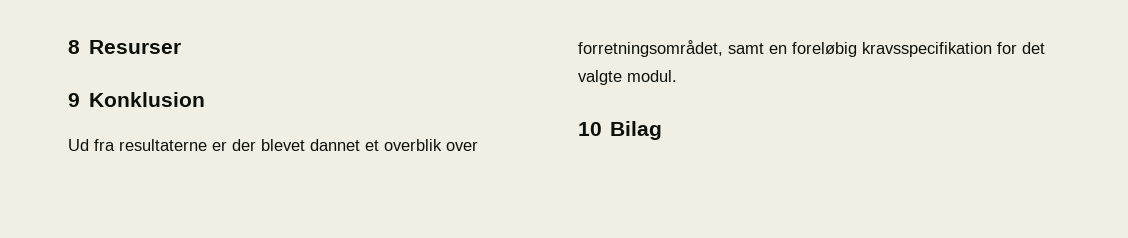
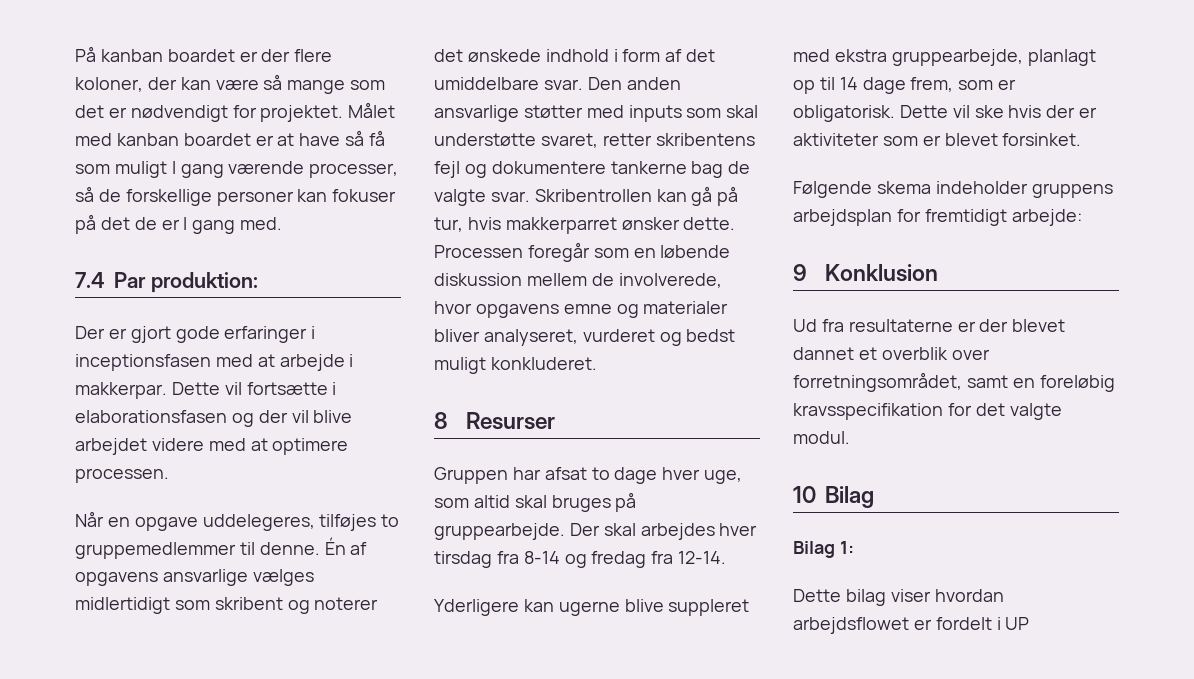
[68,40,181,54] 8 Resurser -> [75,46,333,62] [75,74,386,94] [75,102,396,122] [75,130,386,146] [75,161,399,178] [75,186,397,206] [75,214,283,234] [75,272,258,293] [75,326,316,343] [75,354,354,371] [75,382,337,399] [75,410,353,427] [75,438,349,455] [75,468,169,483] [75,511,400,531] [75,537,368,559] [75,569,314,586] [75,597,379,614] [434,49,716,62] [434,77,681,90] [434,105,759,122] [434,133,755,148] [434,161,751,178] [434,186,739,206] [434,217,736,234] [434,242,731,262] [434,273,722,288] [434,301,729,318] [434,329,736,346] [434,357,597,374] [434,412,555,430] [434,467,743,484] [434,492,637,512] [434,523,758,540] [434,551,727,568] [434,599,750,616] [793,49,1096,66] [793,77,1017,94] [793,105,1098,122] [793,133,1082,146] [793,181,1113,198] [793,209,1082,226] På kanban boardet er der flere koloner, der kan være så mange som det er nødvendigt for projektet. Målet med kanban boardet er at have så få som muligt I gang værende processer, så de forskellige personer kan fokuser på det de er I gang med. // 7.4 Par produktion: // Der er gjort gode erfaringer i inceptionsfasen med at arbejde i makkerpar. Dette vil fortsætte i elaborationsfasen og der vil blive arbejdet videre med at optimere processen. // Når en opgave uddelegeres, tilføjes to gruppemedlemmer til denne. Én af opgavens ansvarlige vælges midlertidigt som skribent og noterer det ønskede indhold i form af det umiddelbare svar. Den anden ansvarlige støtter med inputs som skal understøtte svaret, retter skribentens fejl og dokumentere tankerne bag de valgte svar. Skribentrollen kan gå på tur, hvis makkerparret ønsker dette. Processen foregår som en løbende diskussion mellem de involverede, hvor opgavens emne og materialer bliver analyseret, vurderet og bedst muligt konkluderet. // 8 Resurser // Gruppen har afsat to dage hver uge, som altid skal bruges på gruppearbejde. Der skal arbejdes hver tirsdag fra 8-14 og fredag fra 12-14. // Yderligere kan ugerne blive suppleret med ekstra gruppearbejde, planlagt op til 14 dage frem, som er obligatorisk. Dette vil ske hvis der er aktiviteter som er blevet forsinket. // Følgende skema indeholder gruppens arbejdsplan for fremtidigt arbejde:
(663, 130) none -> [793,541,854,558] [793,589,1004,606] [793,617,1030,634] // Bilag 1: // Dette bilag viser hvordan arbejdsflowet er fordelt i UP

